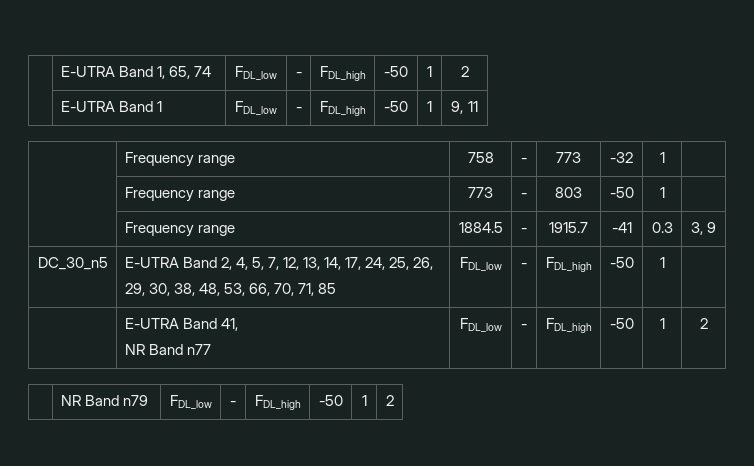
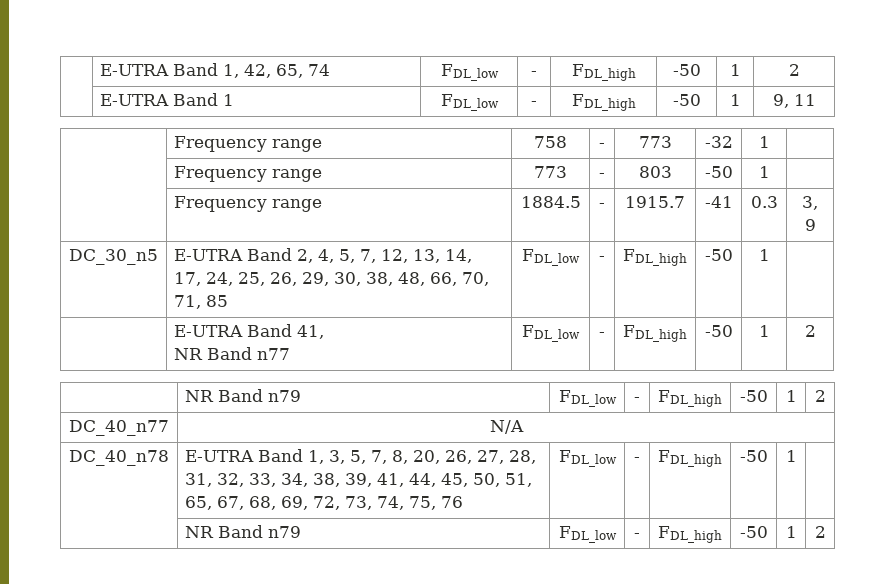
[60,66,165,79] | E-UTRA Band 1, -> [100,63,272,78] | E-UTRA Band 1, 42,
[223,283,245,296] 53, -> (426, 279) none
(394, 400) none -> [69,420,169,436] [489,420,524,434] [69,450,169,466] [185,449,537,464] [185,473,533,487] [185,496,464,510] [558,450,617,467] [634,457,640,462] [658,450,722,467] [739,450,768,462] [785,450,797,462] [185,525,302,538] [558,526,617,543] [634,533,640,538] [658,526,722,543] [739,526,768,538] [785,526,797,538] [814,526,826,538] // DC_40_n77 | N/A // DC_40_n78 | E-UTRA Band 1, 3, 5, 7, 8, 20, 26, 27, 28, 31, 32, 33, 34, 38, 39, 41, 44, 45, 50, 51, 65, 67, 68, 69, 72, 73, 74, 75, 76 | FDL_low | - | FDL_high | -50 | 1 | // | NR Band n79 | FDL_low | - | FDL_high | -50 | 1 | 2

